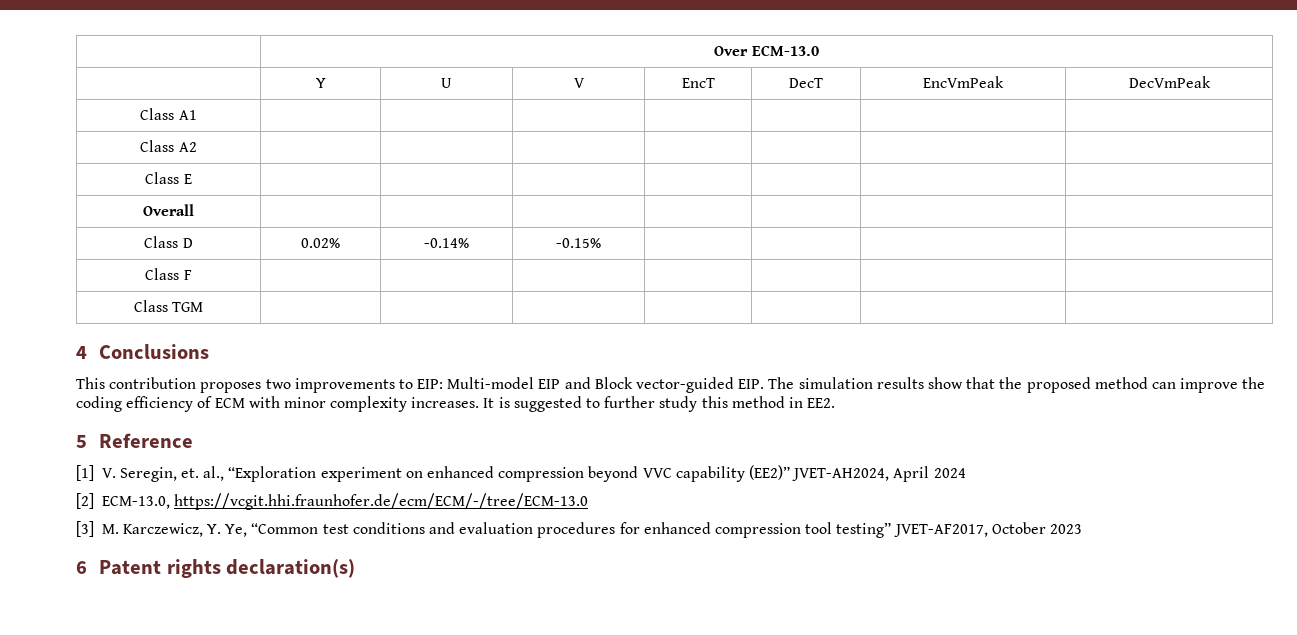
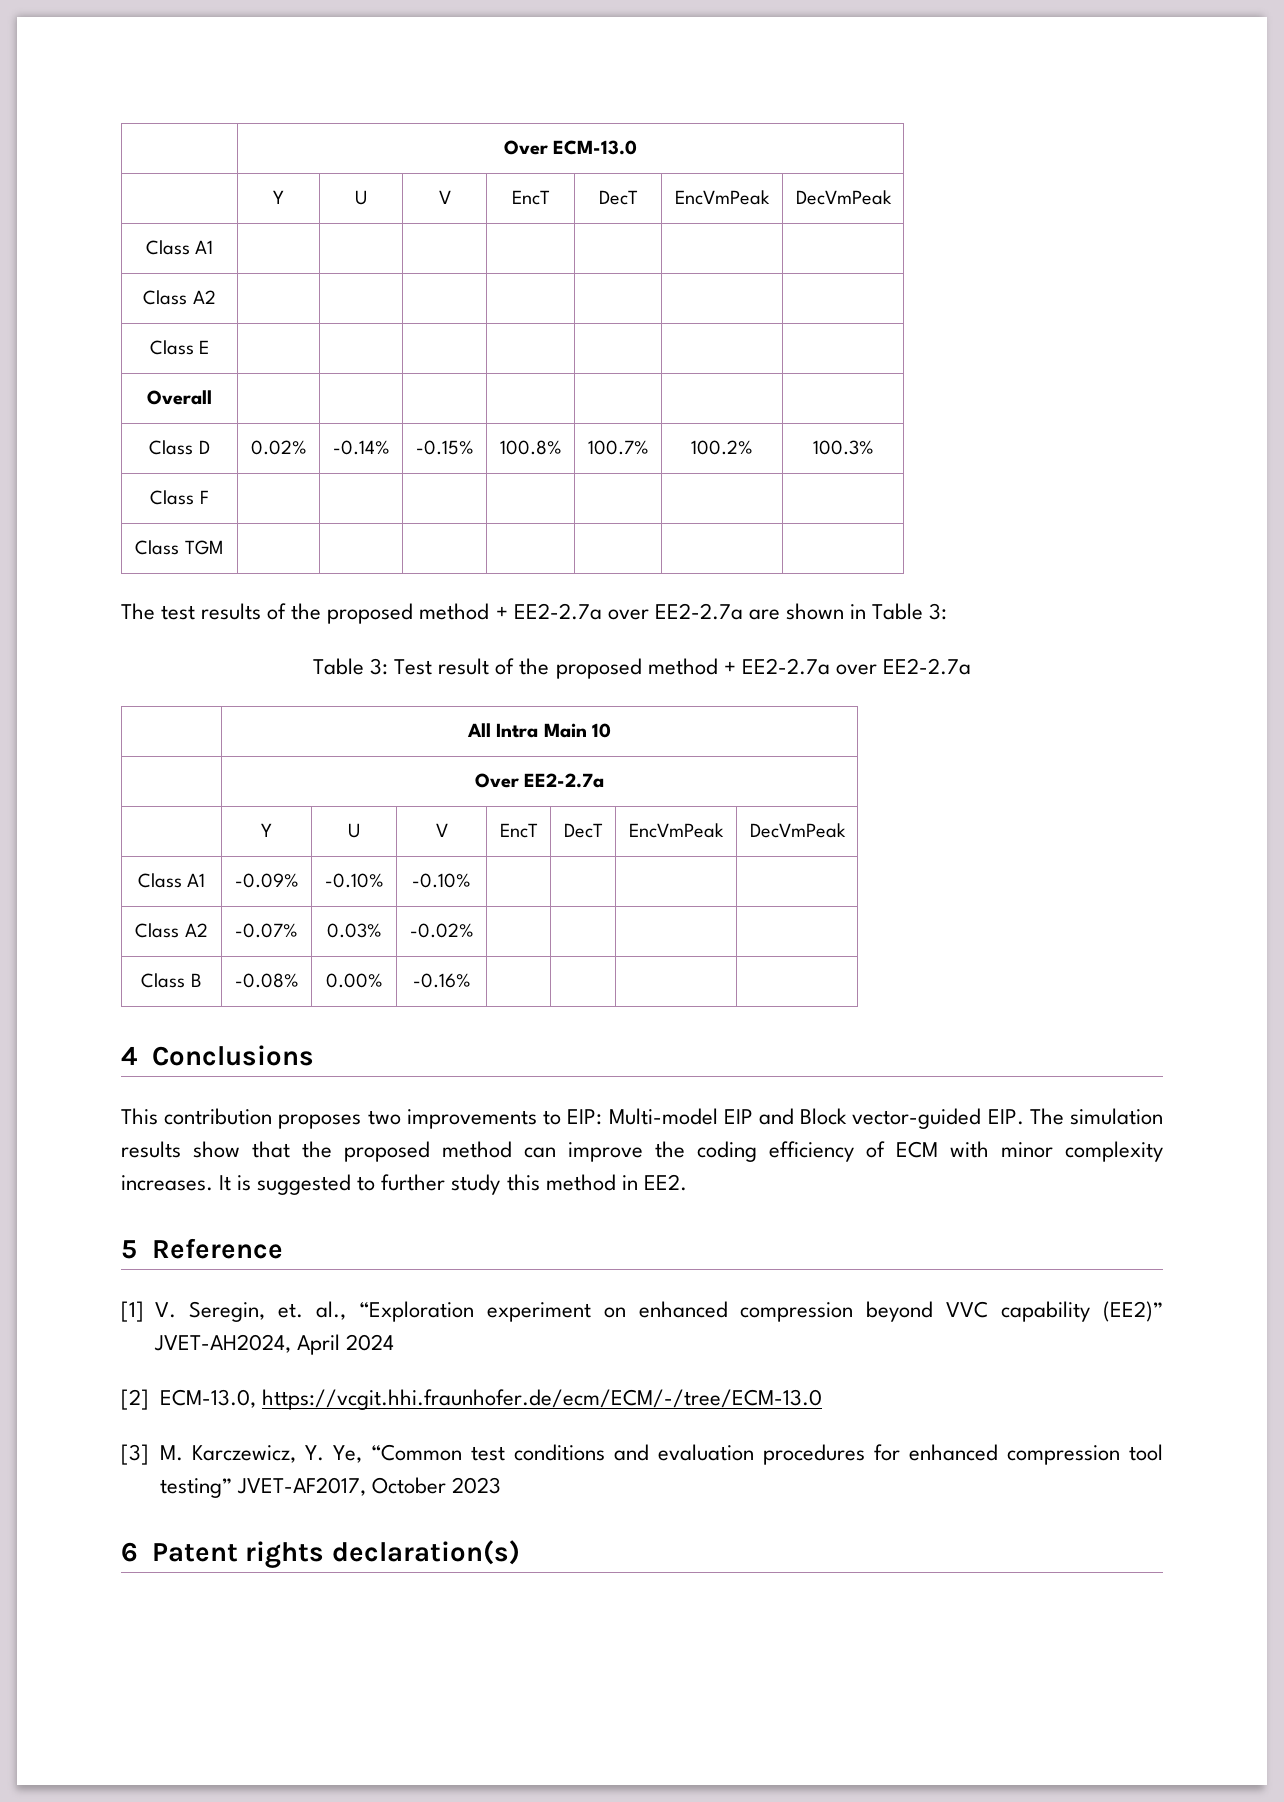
(601, 243) | | | -> [499,440,562,455] [587,440,649,455] [691,440,753,455] [812,440,874,455] 100.8% | 100.7% | 100.2% | 100.3%
(204, 307) none -> [121,603,948,624] [313,658,971,679] [466,723,612,738] [474,773,605,788] [261,823,272,837] [348,823,360,838] [435,823,448,837] [499,823,538,838] [563,823,603,838] [629,823,724,838] [749,823,846,838] [137,873,206,888] [234,873,299,888] [324,873,384,888] [412,873,471,888] [135,923,208,938] [235,923,298,938] [326,923,382,938] [409,923,474,938] [141,973,202,988] [234,973,299,988] [325,973,383,988] [412,973,471,988] // The test results of the proposed method + EE2-2.7a over EE2-2.7a are shown in Table 3: // Table 3: Test result of the proposed method + EE2-2.7a over EE2-2.7a // | All Intra Main 10 // | Over EE2-2.7a // | Y | U | V | EncT | DecT | EncVmPeak | DecVmPeak // Class A1 | -0.09% | -0.10% | -0.10% | | | | // Class A2 | -0.07% | 0.03% | -0.02% | | | | // Class B | -0.08% | 0.00% | -0.16% | | | |

